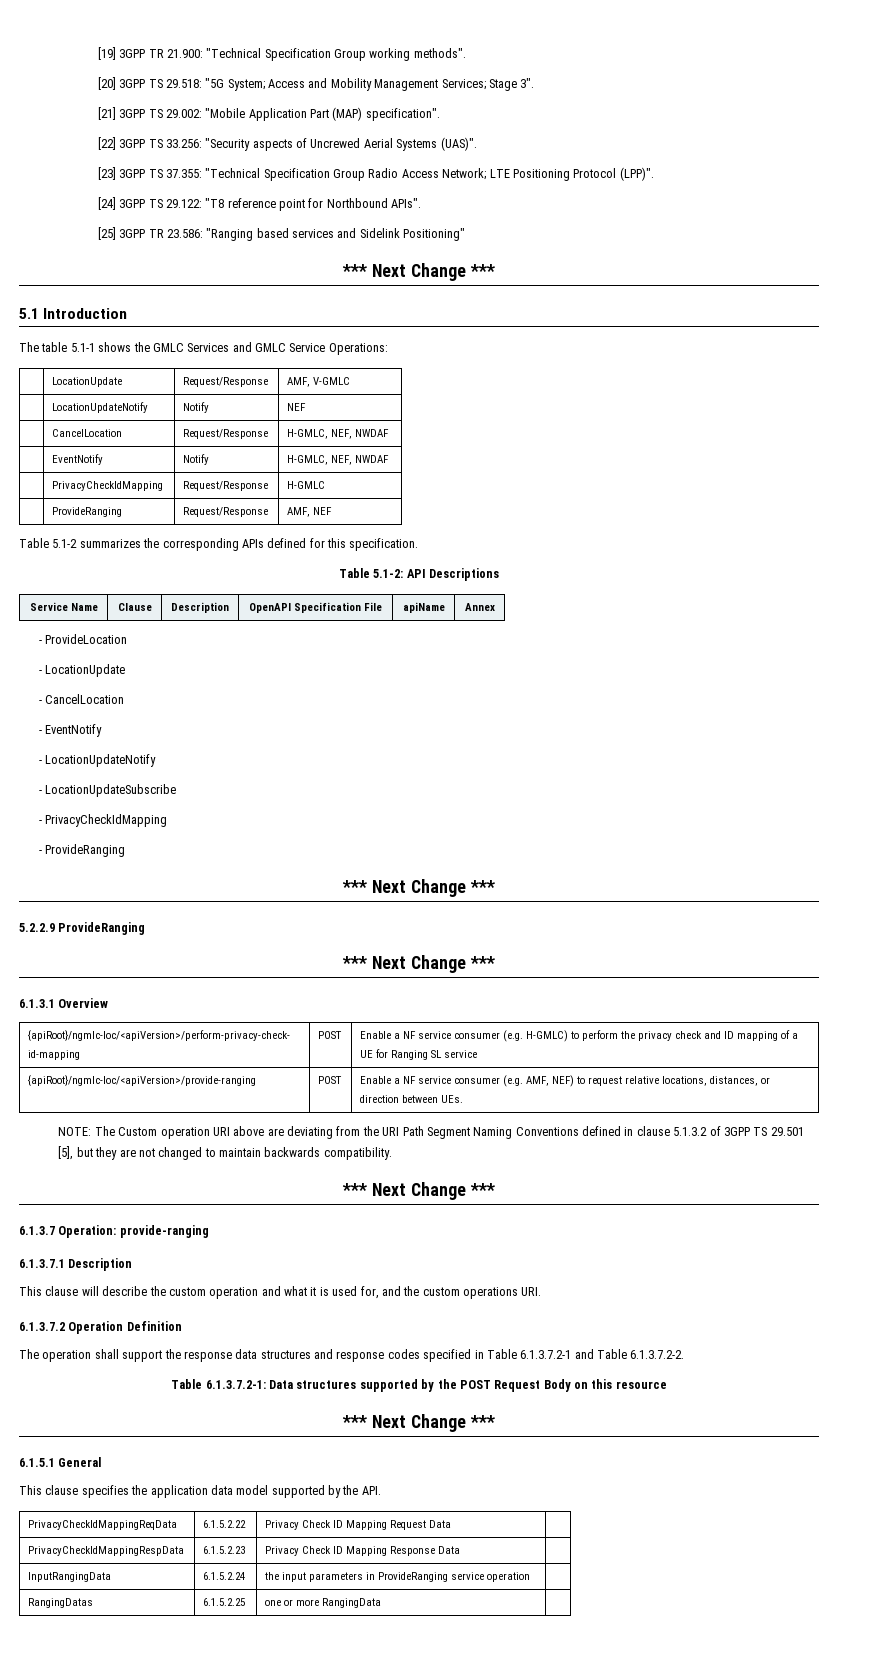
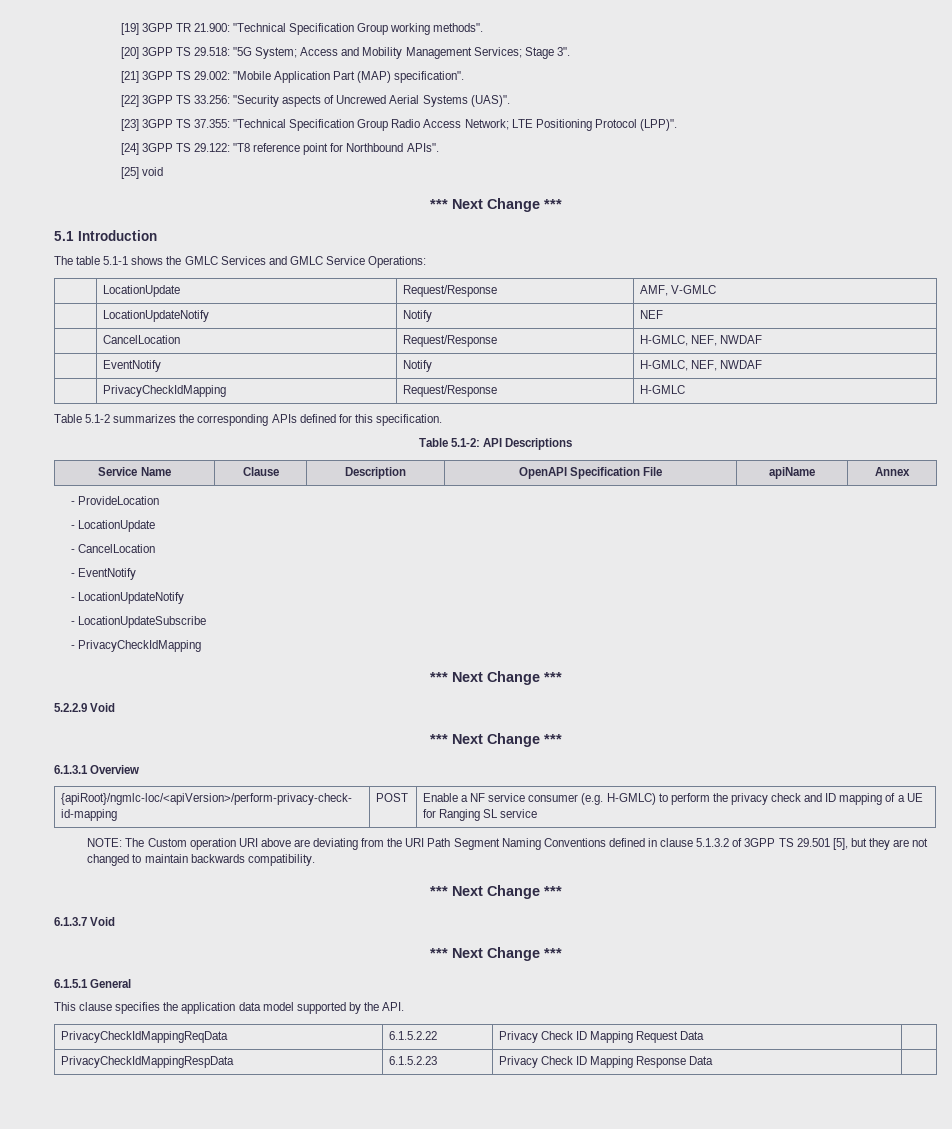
[119,228,466,241] 3GPP TR 23.586: "Ranging based services and Sidelink Positioning" -> [141,167,163,176] void
[52,507,123,517] [183,507,269,517] [287,507,333,517] // | ProvideRanging | Request/Response | AMF, NEF -> (685, 389) none
[38,844,126,857] // - ProvideRanging -> (201, 646) none
[58,922,146,935] ProvideRanging -> [90,703,116,712] Void
[28,1075,257,1086] [318,1076,343,1084] [360,1075,771,1087] [360,1095,464,1103] // {apiRoot}/ngmlc-loc/<apiVersion>/provide-ranging | POST | Enable a NF service consumer (e.g. AMF, NEF) to request relative locations, distances, or direction between UEs. -> (538, 813) none
[58,1225,209,1238] [19,1258,133,1271] [19,1286,542,1299] [19,1321,182,1334] [19,1349,685,1362] [171,1379,667,1392] Operation: provide-ranging // 6.1.3.7.1 Description // This clause will describe the custom operation and what it is used for, and the custom operations URI. // 6.1.3.7.2 Operation Definition // The operation shall support the response data structures and response codes specified in Table 6.1.3.7.2-1 and Table 6.1.3.7.2-2. // Table 6.1.3.7.2-1: Data structures supported by the POST Request Body on this resource -> [90,917,116,926] Void
[28,1572,112,1582] [203,1572,246,1580] [265,1572,531,1582] [28,1598,94,1608] [203,1598,246,1606] [265,1598,382,1608] // InputRangingData | 6.1.5.2.24 | the input parameters in ProvideRanging service operation | // RangingDatas | 6.1.5.2.25 | one or more RangingData | -> (714, 1060) none

